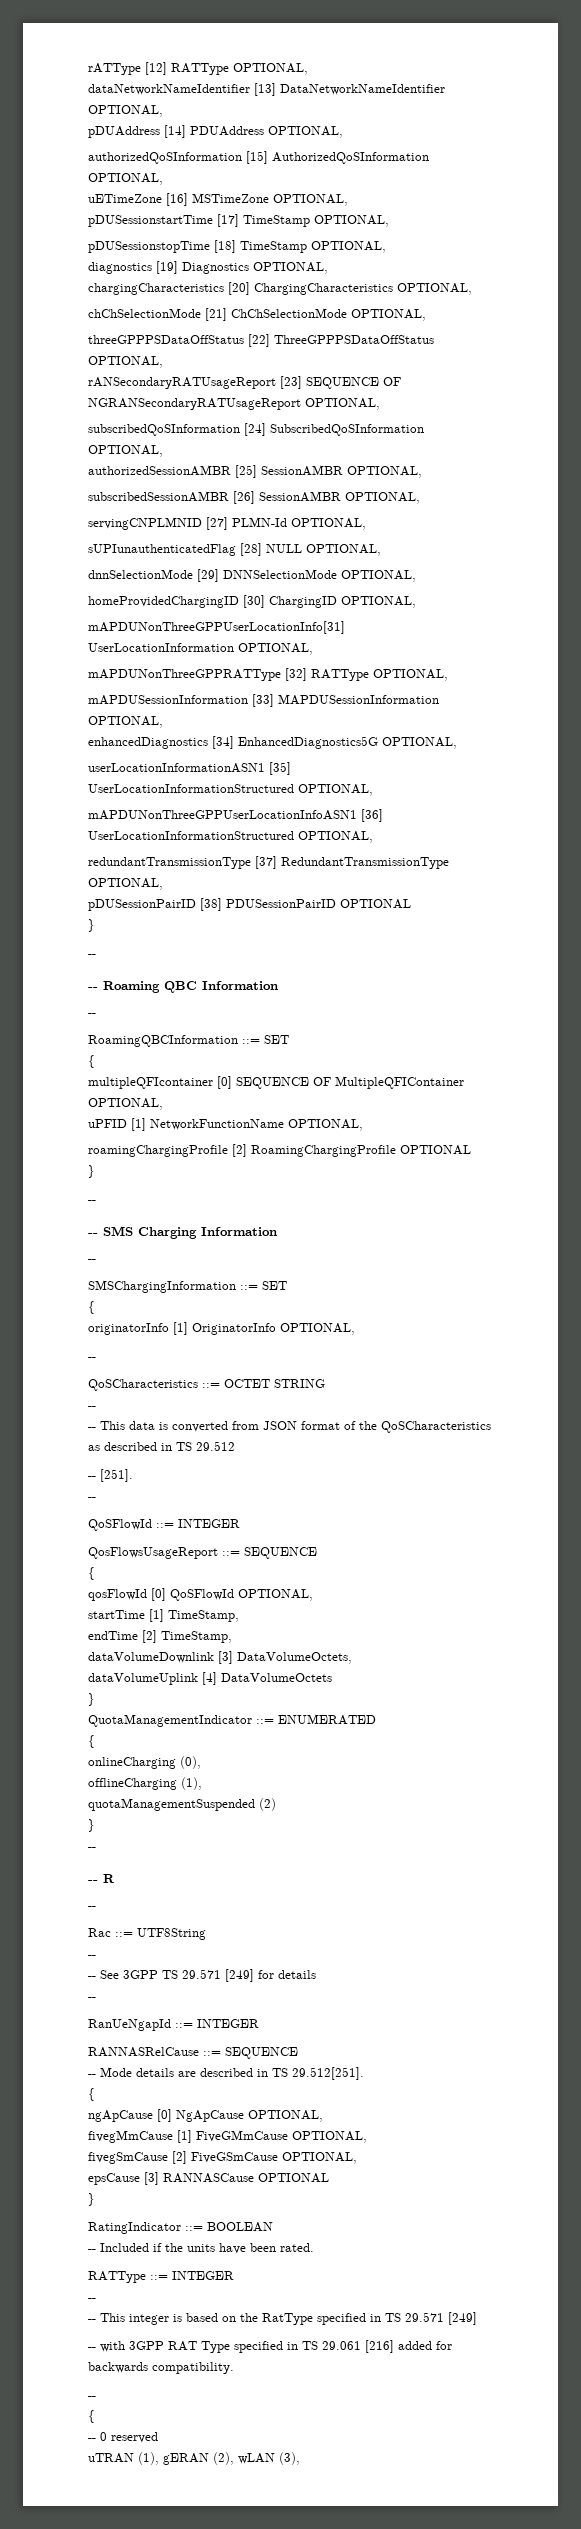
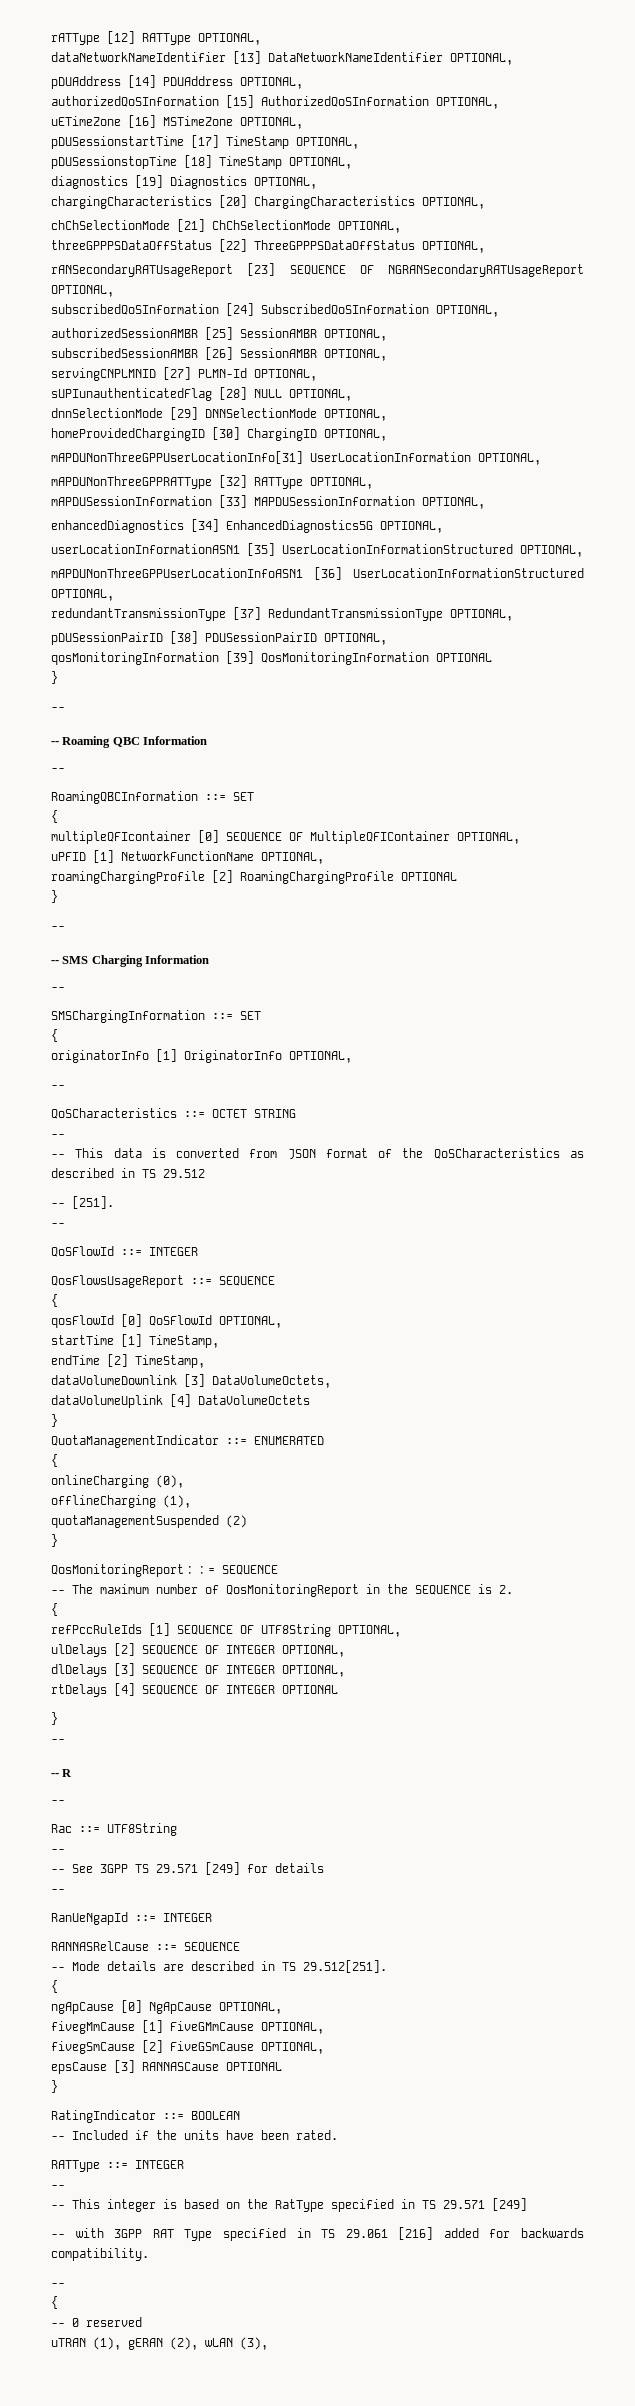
(336, 903) none -> [324,633,387,645] [51,651,429,665] OPTIONAL, // qosMonitoringInformation [39] QosMonitoringInformation
(95, 1825) none -> [51,1564,278,1577] [51,1584,513,1597] [51,1603,58,1616] [51,1623,401,1637] [51,1643,345,1657] [51,1663,345,1677] [51,1683,338,1697] [51,1712,58,1725] // QosMonitoringReport：：= SEQUENCE // -- The maximum number of QosMonitoringReport in the SEQUENCE is 2. // { // refPccRuleIds [1] SEQUENCE OF UTF8String OPTIONAL, // ulDelays [2] SEQUENCE OF INTEGER OPTIONAL, // dlDelays [3] SEQUENCE OF INTEGER OPTIONAL, // rtDelays [4] SEQUENCE OF INTEGER OPTIONAL // }

